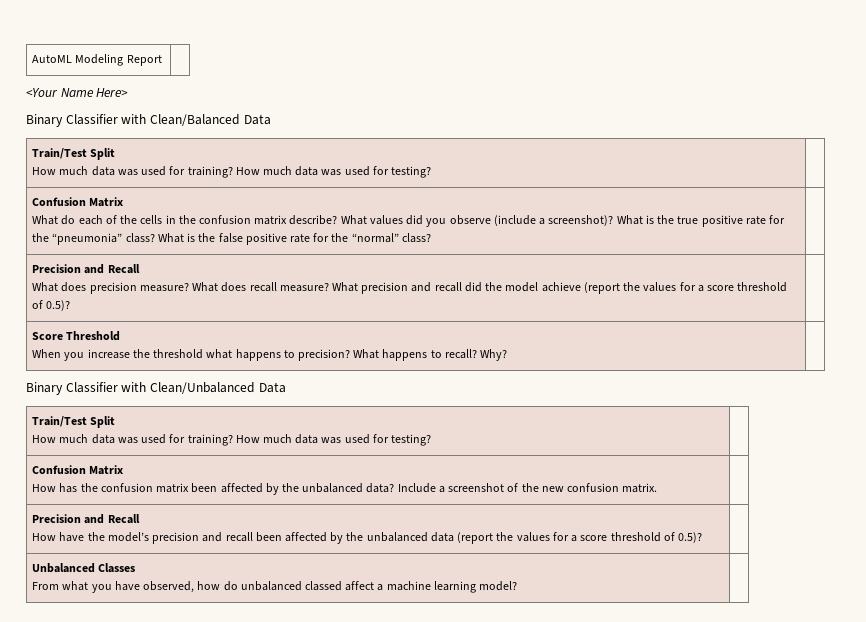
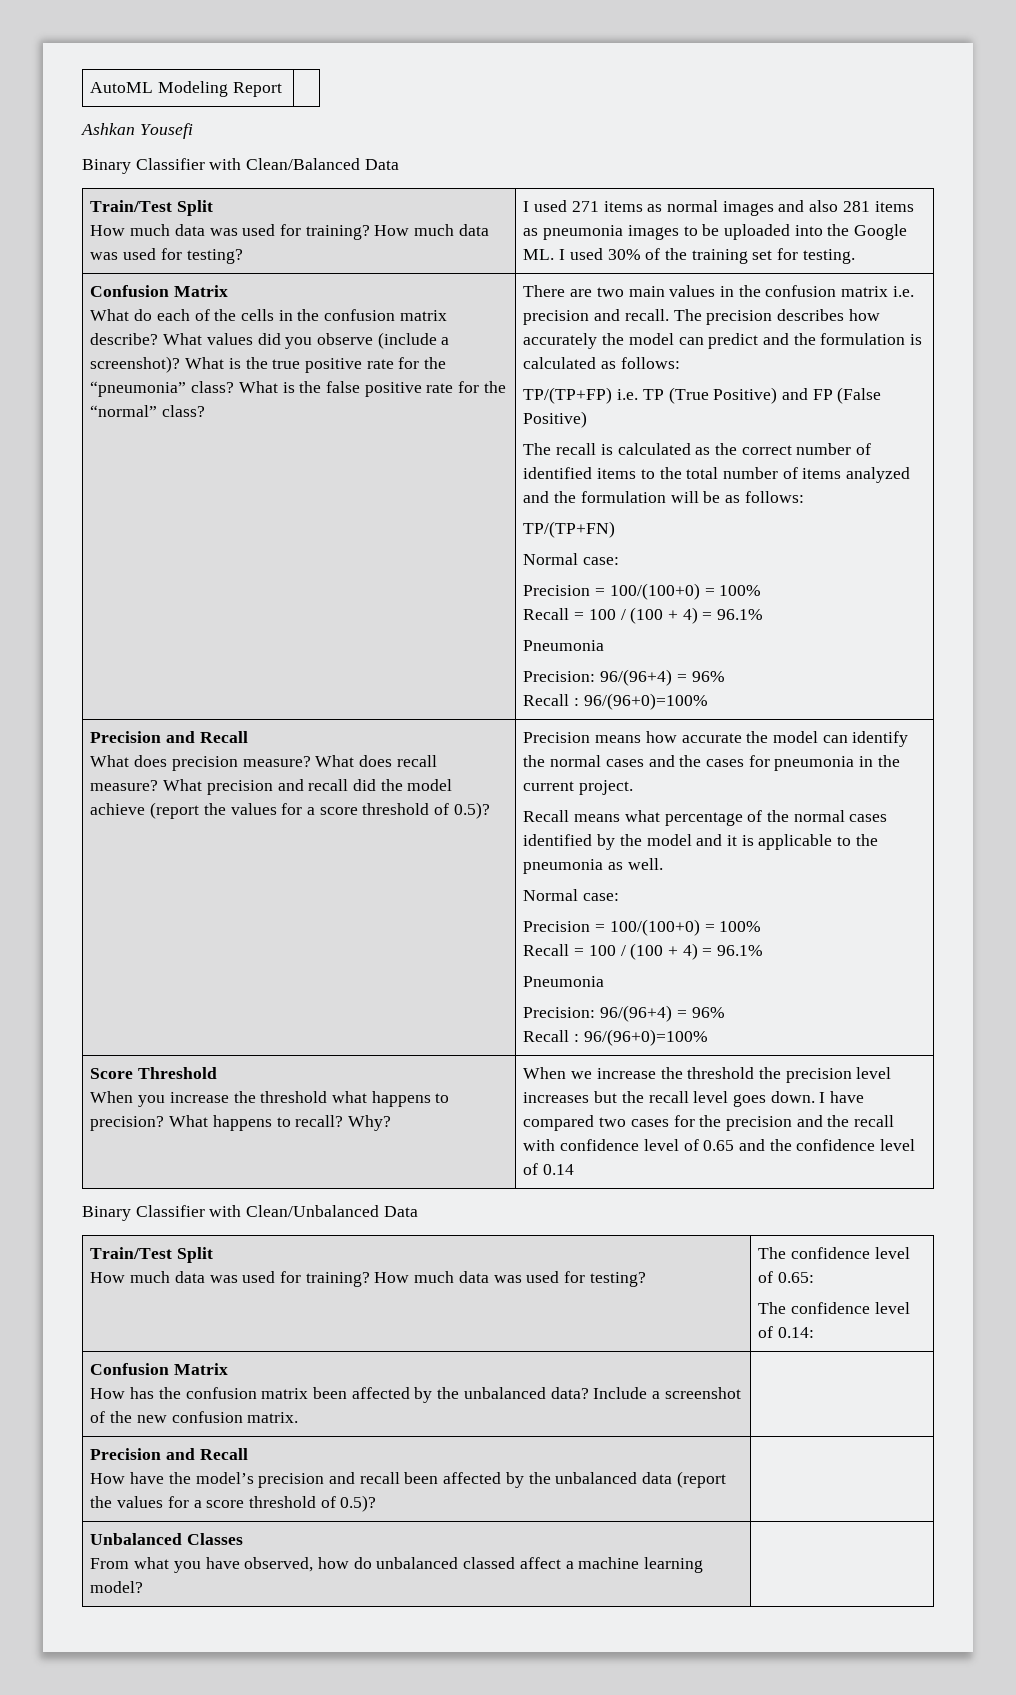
[26,88,129,97] <Your Name Here> -> [81,123,193,139] Ashkan Yousefi
(432, 172) none -> [523,200,914,216] [523,224,908,240] [523,248,855,264] I used 271 items as normal images and also 281 items as pneumonia images to be uploaded into the Google ML. I used 30% of the training set for testing.
(431, 238) none -> [523,285,914,297] [523,309,880,325] [523,333,923,349] [523,357,680,369] [523,387,882,404] [523,411,588,428] [523,443,872,455] [523,467,911,483] [523,491,804,503] [523,521,616,538] [523,553,620,565] [523,583,762,600] [523,607,764,624] [523,640,605,651] [523,669,725,686] [523,693,708,710] There are two main values in the confusion matrix i.e. precision and recall. The precision describes how accurately the model can predict and the formulation is calculated as follows: // TP/(TP+FP) i.e. TP (True Positive) and FP (False Positive) // The recall is calculated as the correct number of identified items to the total number of items analyzed and the formulation will be as follows: // TP/(TP+FN) // Normal case: // Precision = 100/(100+0) = 100% // Recall = 100 / (100 + 4) = 96.1% // Pneumonia // Precision: 96/(96+4) = 96% // Recall : 96/(96+0)=100%
(71, 305) none -> [523,731,909,747] [523,755,900,771] [523,780,634,795] [523,810,888,826] [523,834,878,850] [523,858,663,874] [523,889,620,901] [523,919,762,936] [523,943,764,960] [523,976,605,987] [523,1005,725,1022] [523,1029,708,1046] Precision means how accurate the model can identify the normal cases and the cases for pneumonia in the current project. // Recall means what percentage of the normal cases identified by the model and it is applicable to the pneumonia as well. // Normal case: // Precision = 100/(100+0) = 100% // Recall = 100 / (100 + 4) = 96.1% // Pneumonia // Precision: 96/(96+4) = 96% // Recall : 96/(96+0)=100%
(508, 355) none -> [523,1067,892,1083] [523,1091,865,1107] [523,1115,895,1131] [523,1139,916,1151] [523,1163,575,1175] When we increase the threshold the precision level increases but the recall level goes down. I have compared two cases for the precision and the recall with confidence level of 0.65 and the confidence level of 0.14
(432, 440) none -> [758,1247,910,1259] [758,1271,815,1283] [758,1302,910,1314] [758,1326,815,1338] The confidence level of 0.65: // The confidence level of 0.14:

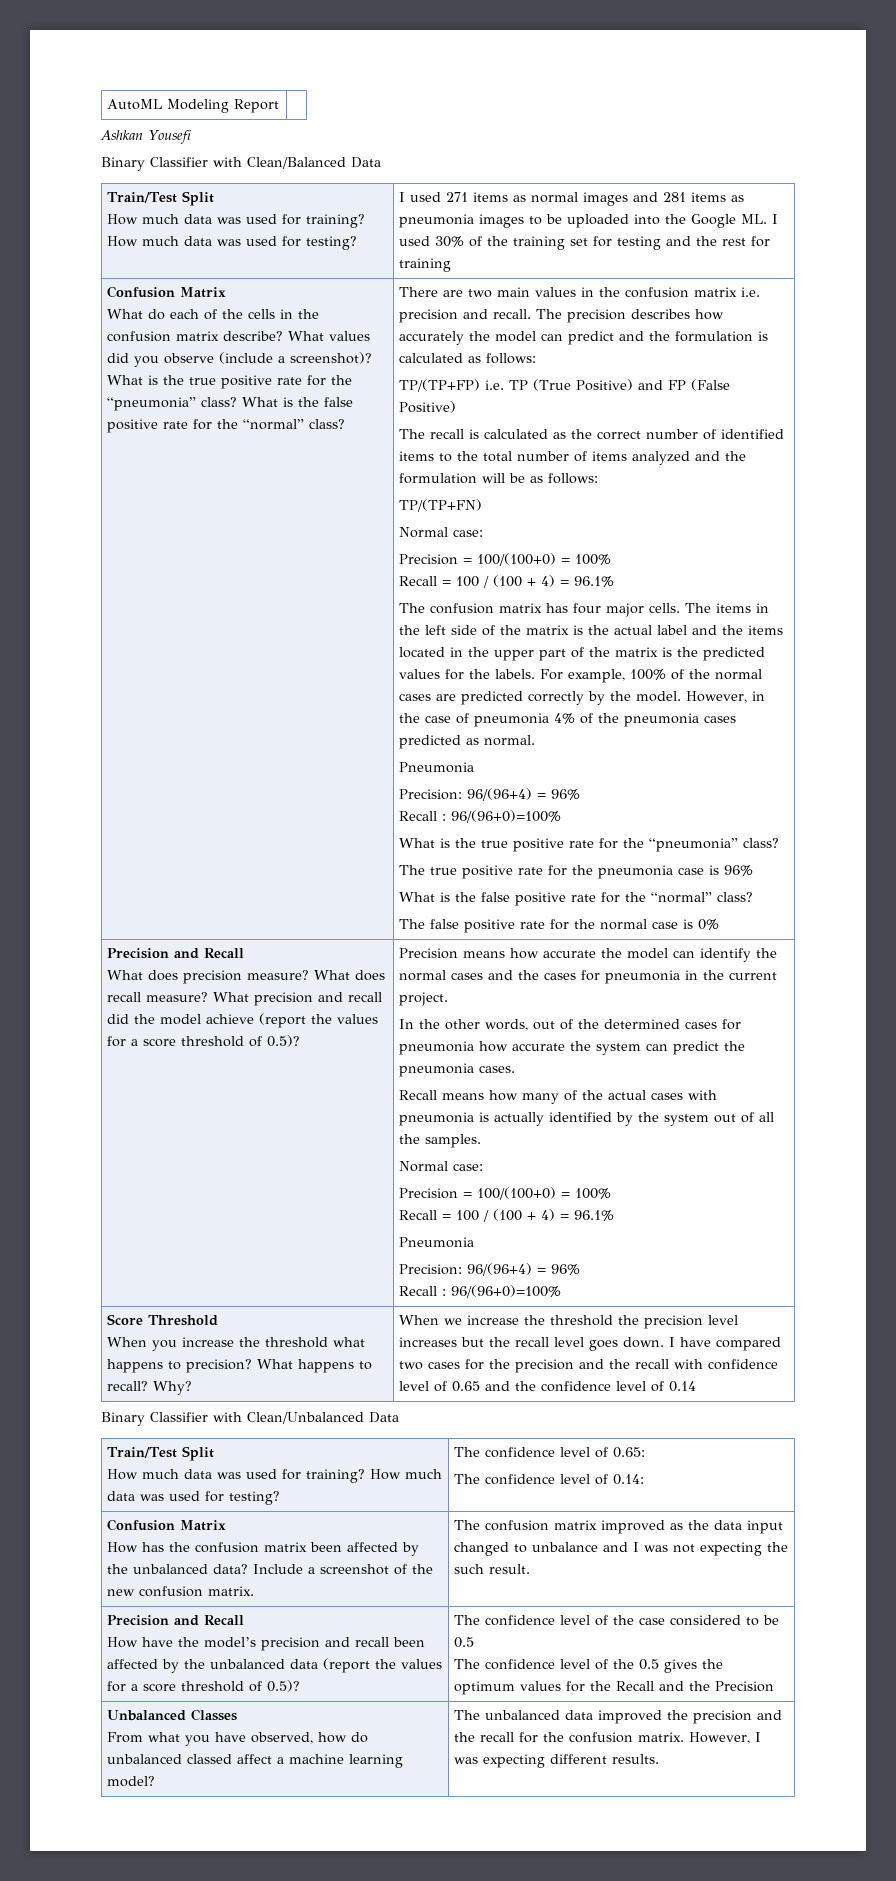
[809,200,839,212] also -> (659, 197) none
[802,249,855,264] testing. -> [617,236,771,250] [399,258,452,272] testing and the rest for training
[523,640,605,651] [523,669,725,686] [523,693,708,710] // Pneumonia // Precision: 96/(96+4) = 96% // Recall : 96/(96+0)=100% -> [399,603,770,617] [399,625,784,636] [399,647,766,661] [399,669,763,683] [399,691,766,705] [399,713,737,727] [399,735,536,749] [399,762,475,773] [399,788,581,801] [399,810,562,823] [399,838,780,852] [399,865,754,879] [399,892,754,906] [399,919,720,933] // The confusion matrix has four major cells. The items in the left side of the matrix is the actual label and the items located in the upper part of the matrix is the predicted values for the labels. For example, 100% of the normal cases are predicted correctly by the model. However, in the case of pneumonia 4% of the pneumonia cases predicted as normal. // Pneumonia // Precision: 96/(96+4) = 96% // Recall : 96/(96+0)=100% // What is the true positive rate for the “pneumonia” class? // The true positive rate for the pneumonia case is 96% // What is the false positive rate for the “normal” class? // The false positive rate for the normal case is 0%
[523,810,888,826] [523,834,878,850] [523,858,663,874] Recall means what percentage of the normal cases identified by the model and it is applicable to the pneumonia as well. -> [399,1019,742,1031] [399,1041,746,1055] [399,1063,516,1077] [399,1090,718,1104] [399,1112,775,1126] [399,1134,482,1148] In the other words, out of the determined cases for pneumonia how accurate the system can predict the pneumonia cases. // Recall means how many of the actual cases with pneumonia is actually identified by the system out of all the samples.
(299, 1417) none -> [454,1520,784,1534] [454,1542,789,1556] [454,1564,531,1574] The confusion matrix improved as the data input changed to unbalance and I was not expecting the such result.
(377, 1503) none -> [454,1615,780,1626] [454,1637,475,1648] [454,1659,724,1673] [454,1681,775,1695] The confidence level of the case considered to be 0.5 // The confidence level of the 0.5 gives the optimum values for the Recall and the Precision
(144, 1587) none -> [454,1710,783,1724] [454,1732,762,1744] [454,1754,660,1768] The unbalanced data improved the precision and the recall for the confusion matrix. However, I was expecting different results.

